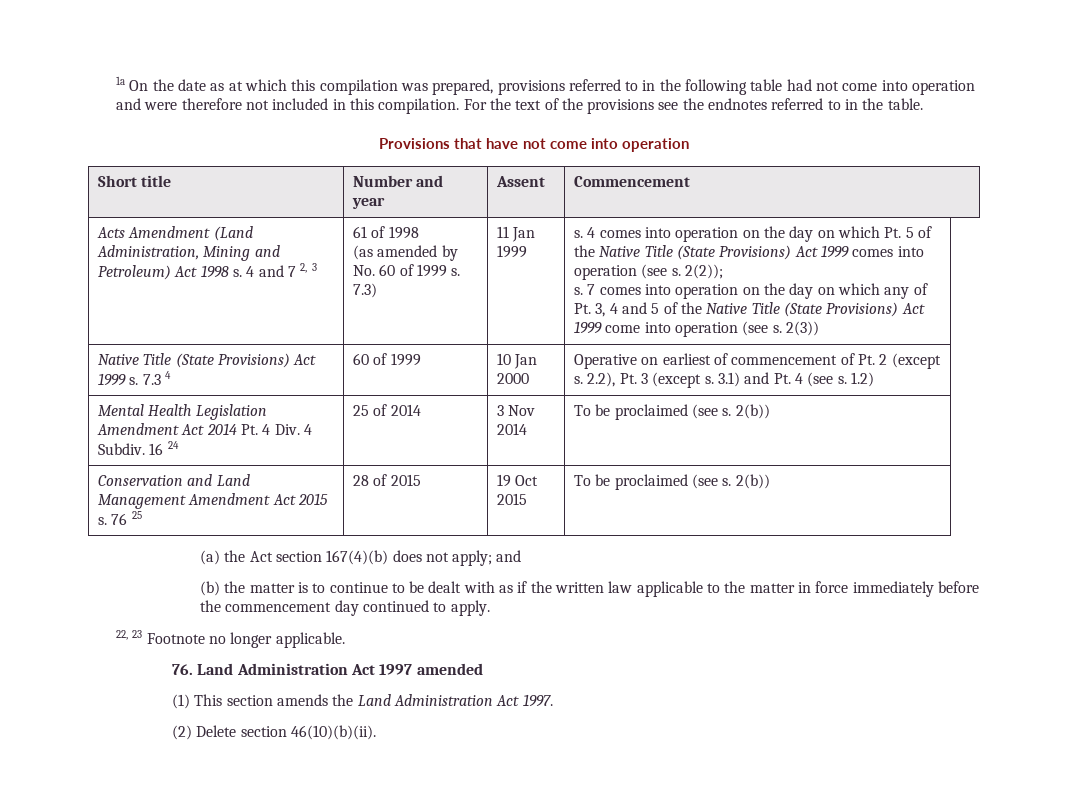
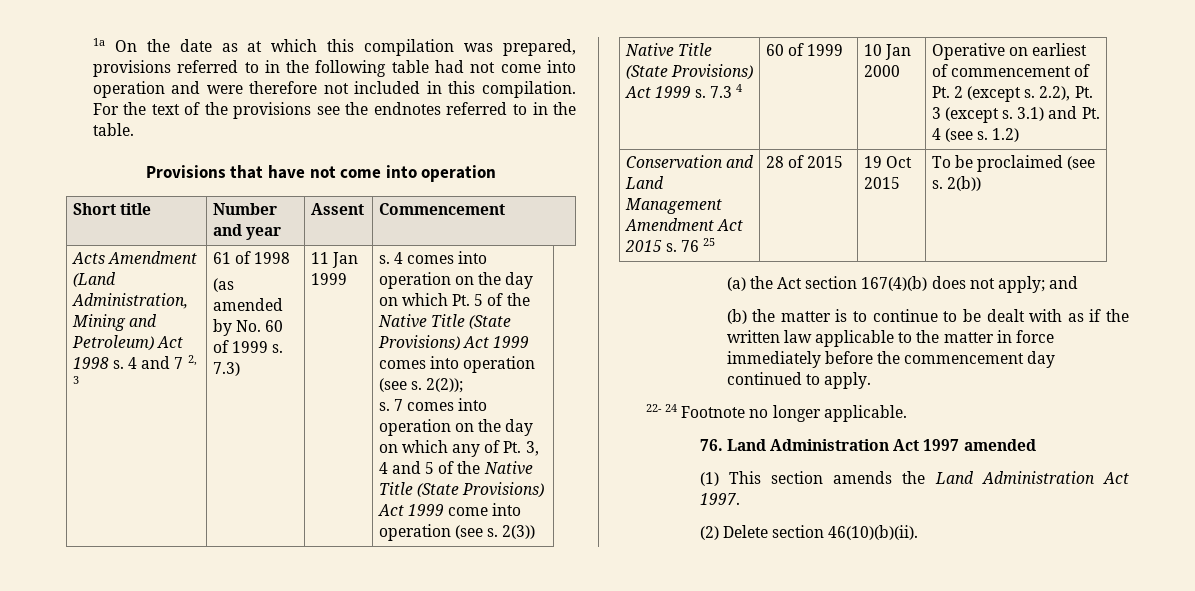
[98,404,267,420] [97,423,312,435] [98,441,179,455] [353,404,421,416] [497,405,536,416] [497,423,528,435] [574,404,770,420] // Mental Health Legislation Amendment Act 2014 Pt. 4 Div. 4 Subdiv. 16 24 | 25 of 2014 | 3 Nov 2014 | To be proclaimed (see s. 2(b)) -> (1020, 135) none
[115,630,143,640] 22, 23 -> [645,404,678,412] 22- 24

